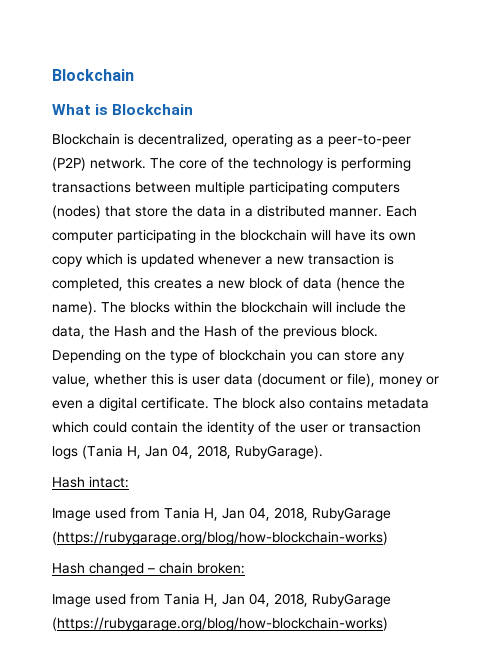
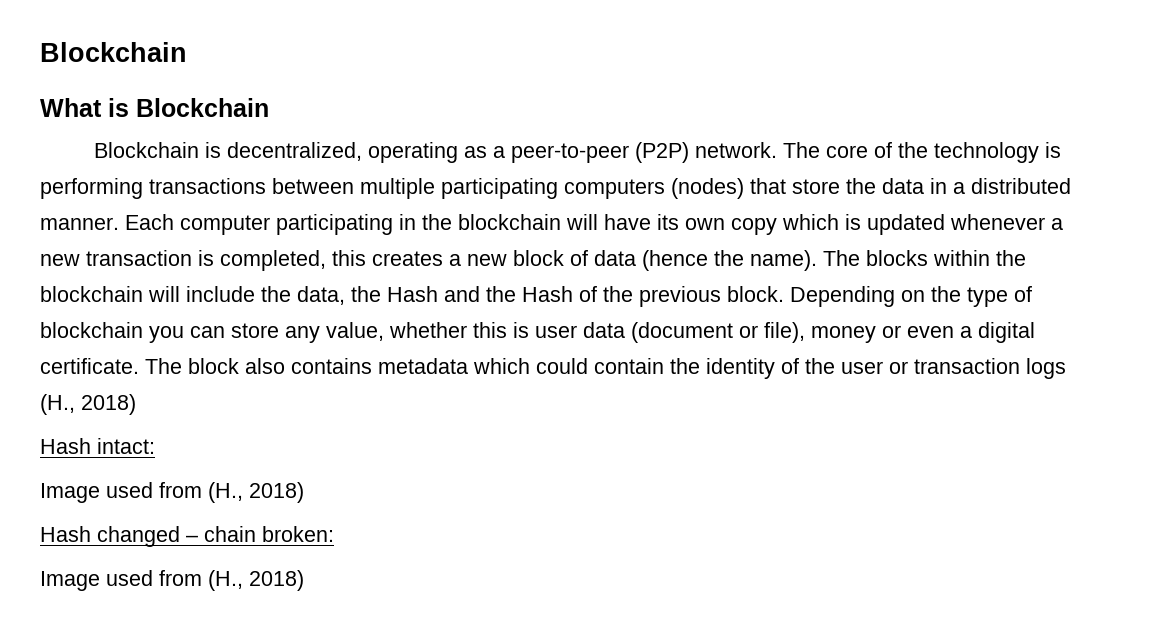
[82,445,323,459] (Tania H, Jan 04, 2018, RubyGarage). -> [40,394,136,415] (H., 2018)
[164,507,391,521] [52,531,388,545] Tania H, Jan 04, 2018, RubyGarage (https://rubygarage.org/blog/how-blockchain-works) -> [208,482,304,503] (H., 2018)
[164,593,391,607] [52,617,388,631] Tania H, Jan 04, 2018, RubyGarage (https://rubygarage.org/blog/how-blockchain-works) -> [208,570,304,591] (H., 2018)

